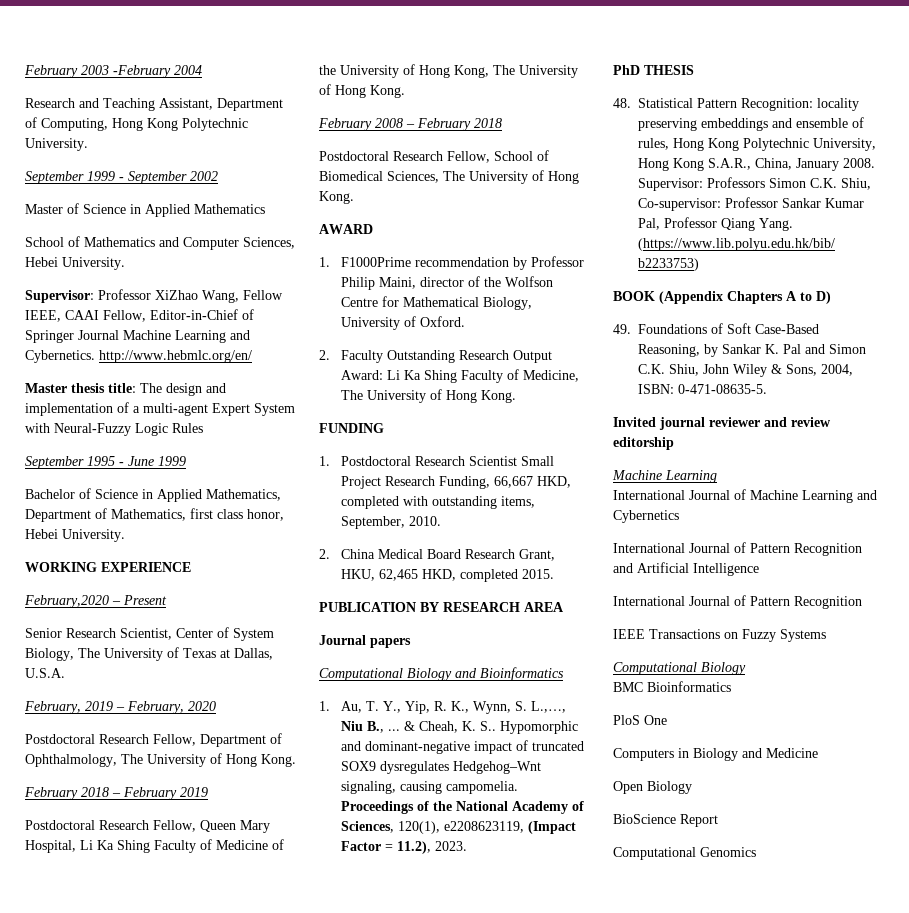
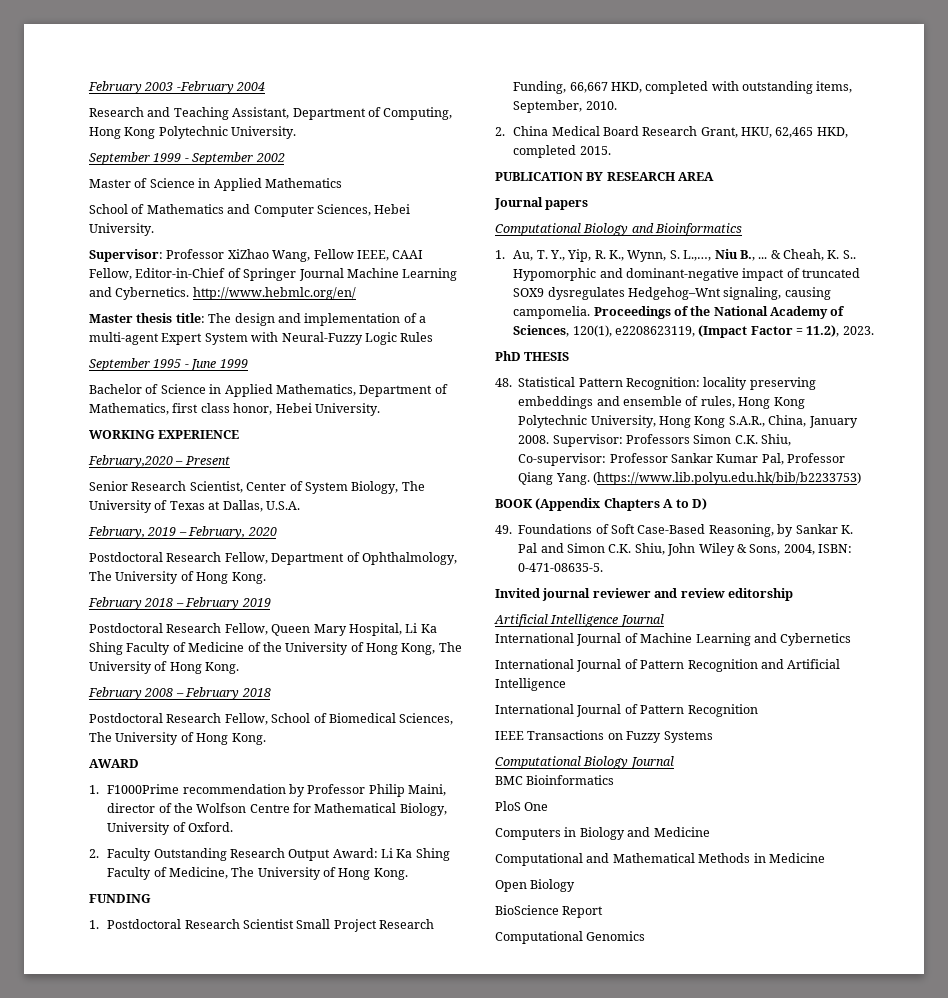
[612,470,717,483] Machine Learning -> [494,614,664,627] Artificial Intelligence Journal
(746, 668) none -> [629,756,674,769] Journal
(818, 753) none -> [495,853,825,866] // Computational and Mathematical Methods in Medicine

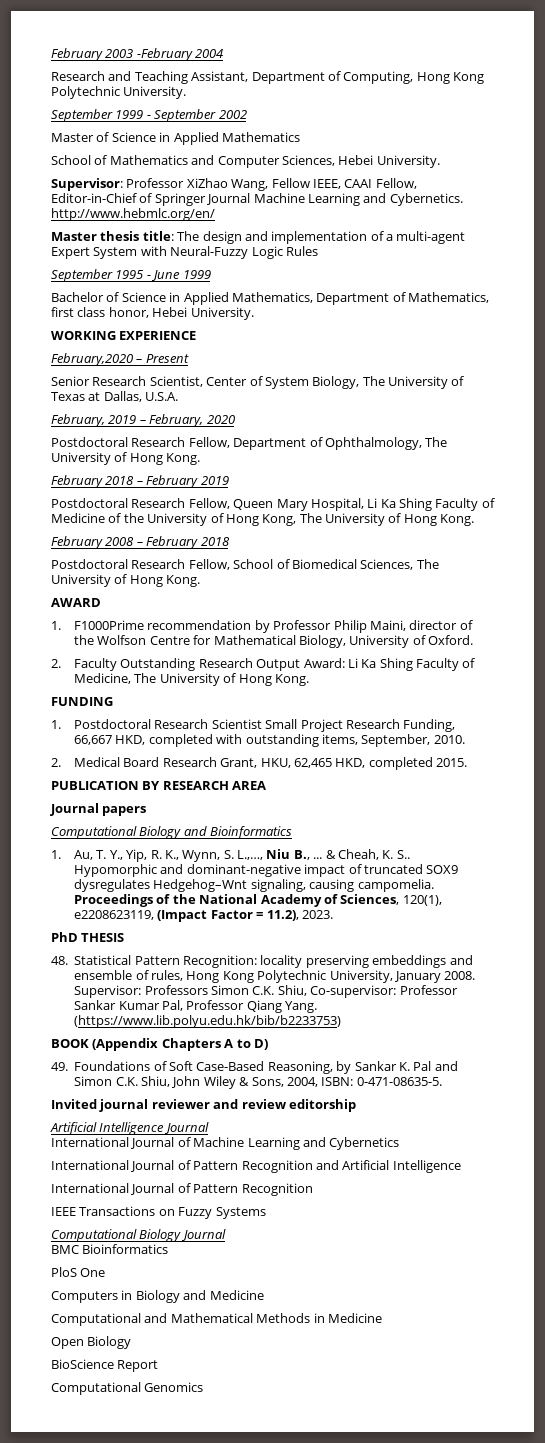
[513,126,549,136] China -> (61, 762) none
[659,415,807,428] Hong Kong S.A.R., China, -> (393, 976) none

